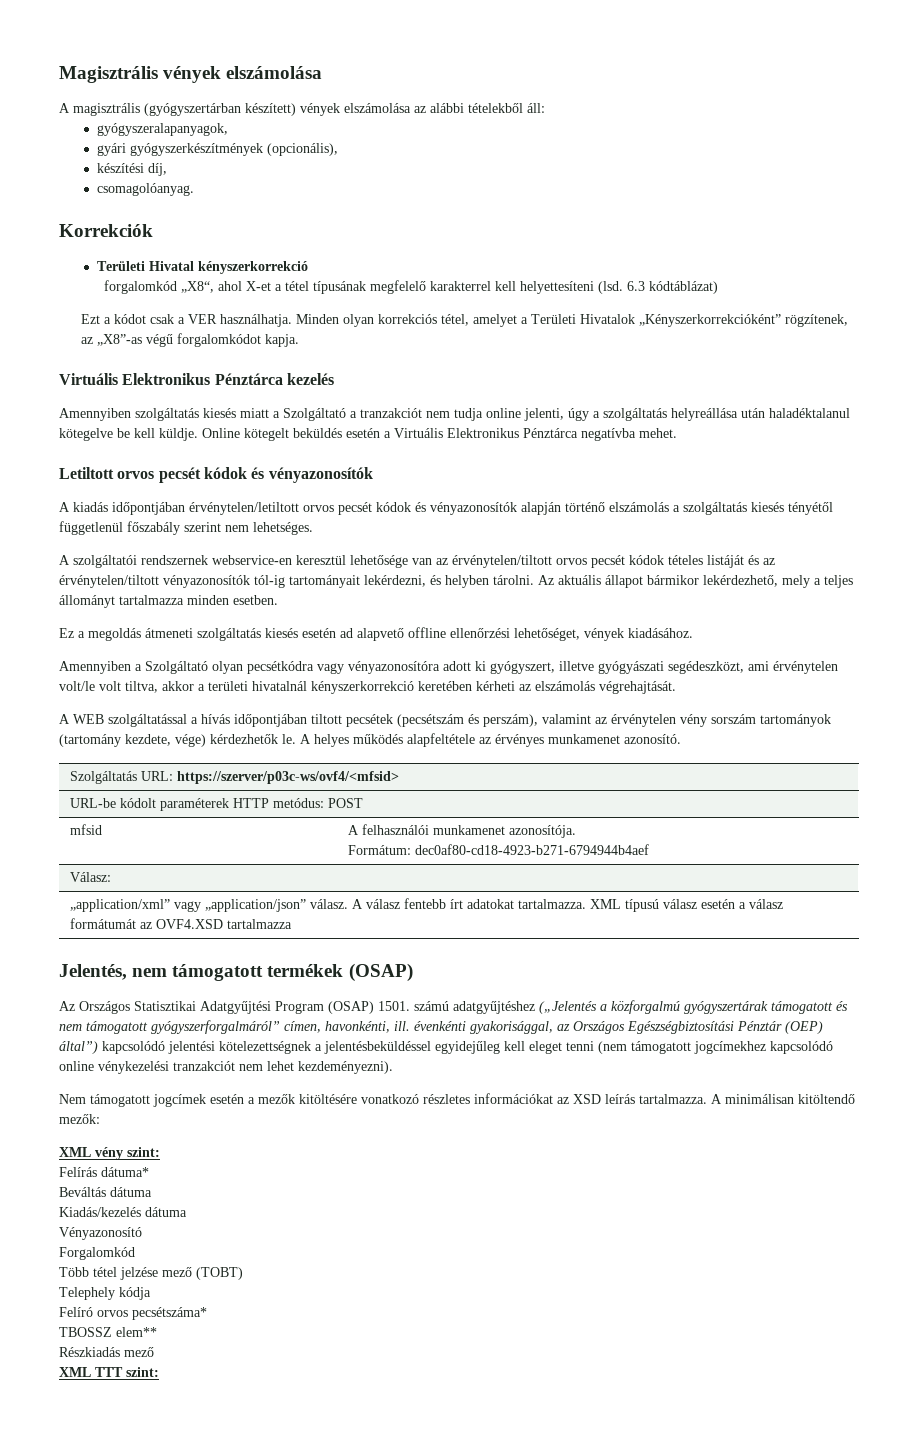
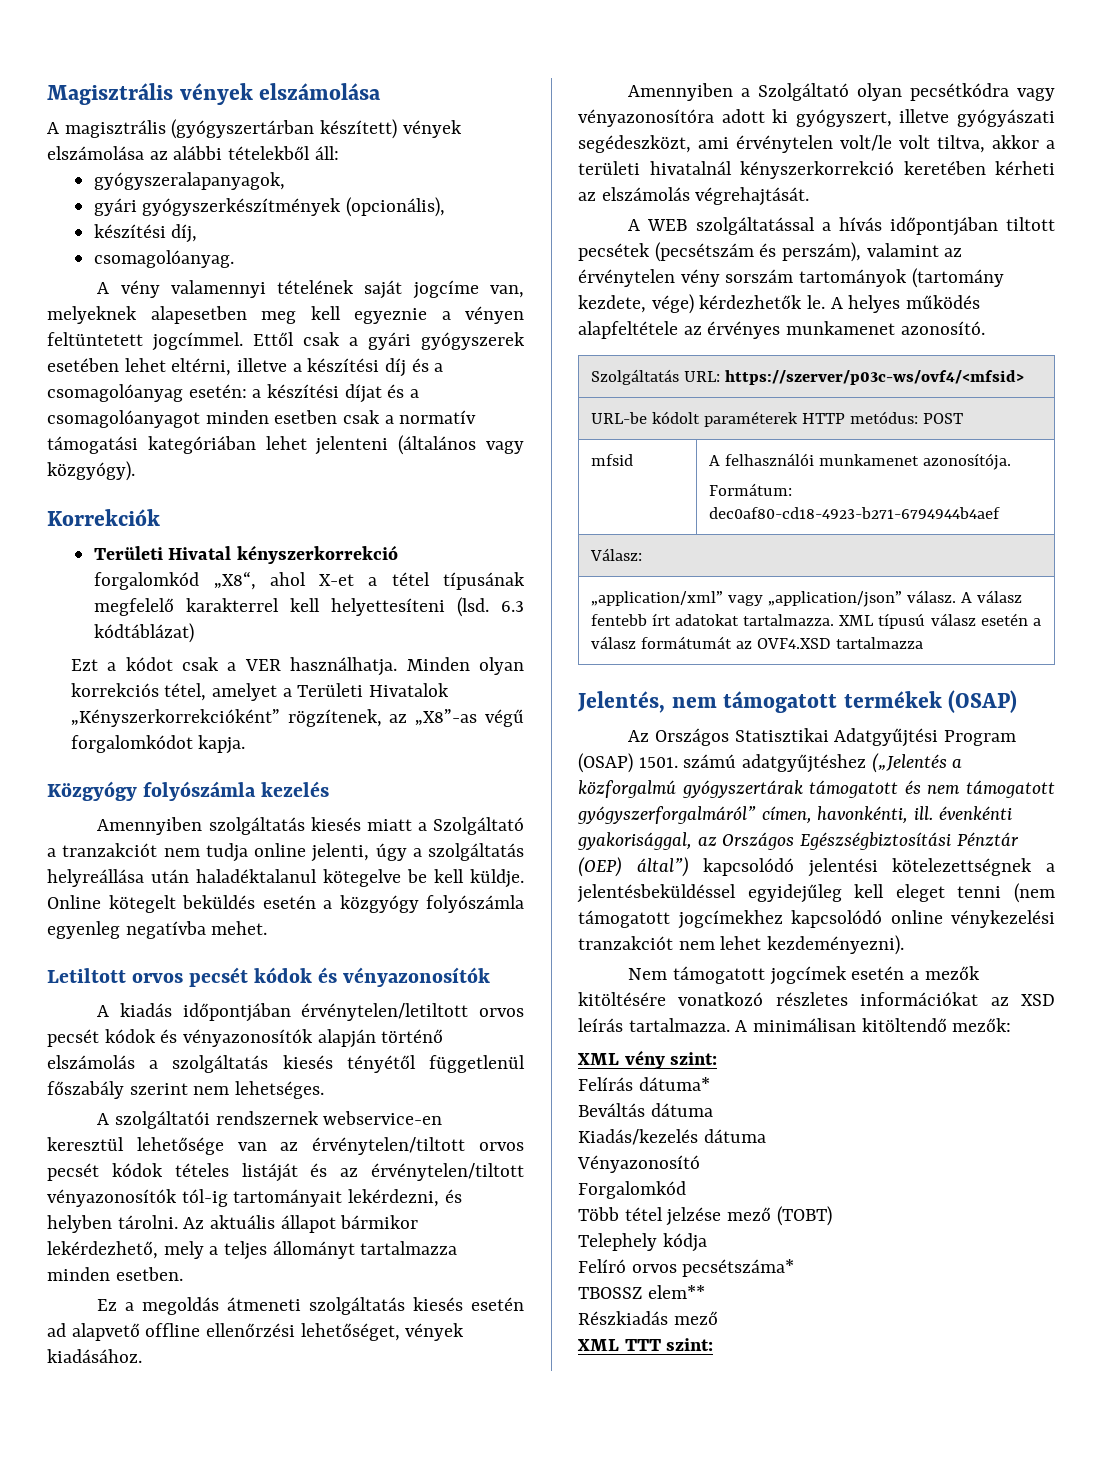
(194, 189) none -> [97,280,524,299] [47,306,524,324] [47,332,525,351] [47,358,444,377] [47,384,420,403] [47,410,477,428] [47,435,524,455] [47,461,135,481] // A vény valamennyi tételének saját jogcíme van, melyeknek alapesetben meg kell egyeznie a vényen feltüntetett jogcímmel. Ettől csak a gyári gyógyszerek esetében lehet eltérni, illetve a készítési díj és a csomagolóanyag esetén: a készítési díjat és a csomagolóanyagot minden esetben csak a normatív támogatási kategóriában lehet jelenteni (általános vagy közgyógy).
[59,373,283,385] Virtuális Elektronikus Pénztárca -> [47,781,257,801] Közgyógy folyószámla
[394,428,578,438] Virtuális Elektronikus Pénztárca -> [339,895,524,913] [47,921,120,939] közgyógy folyószámla egyenleg

